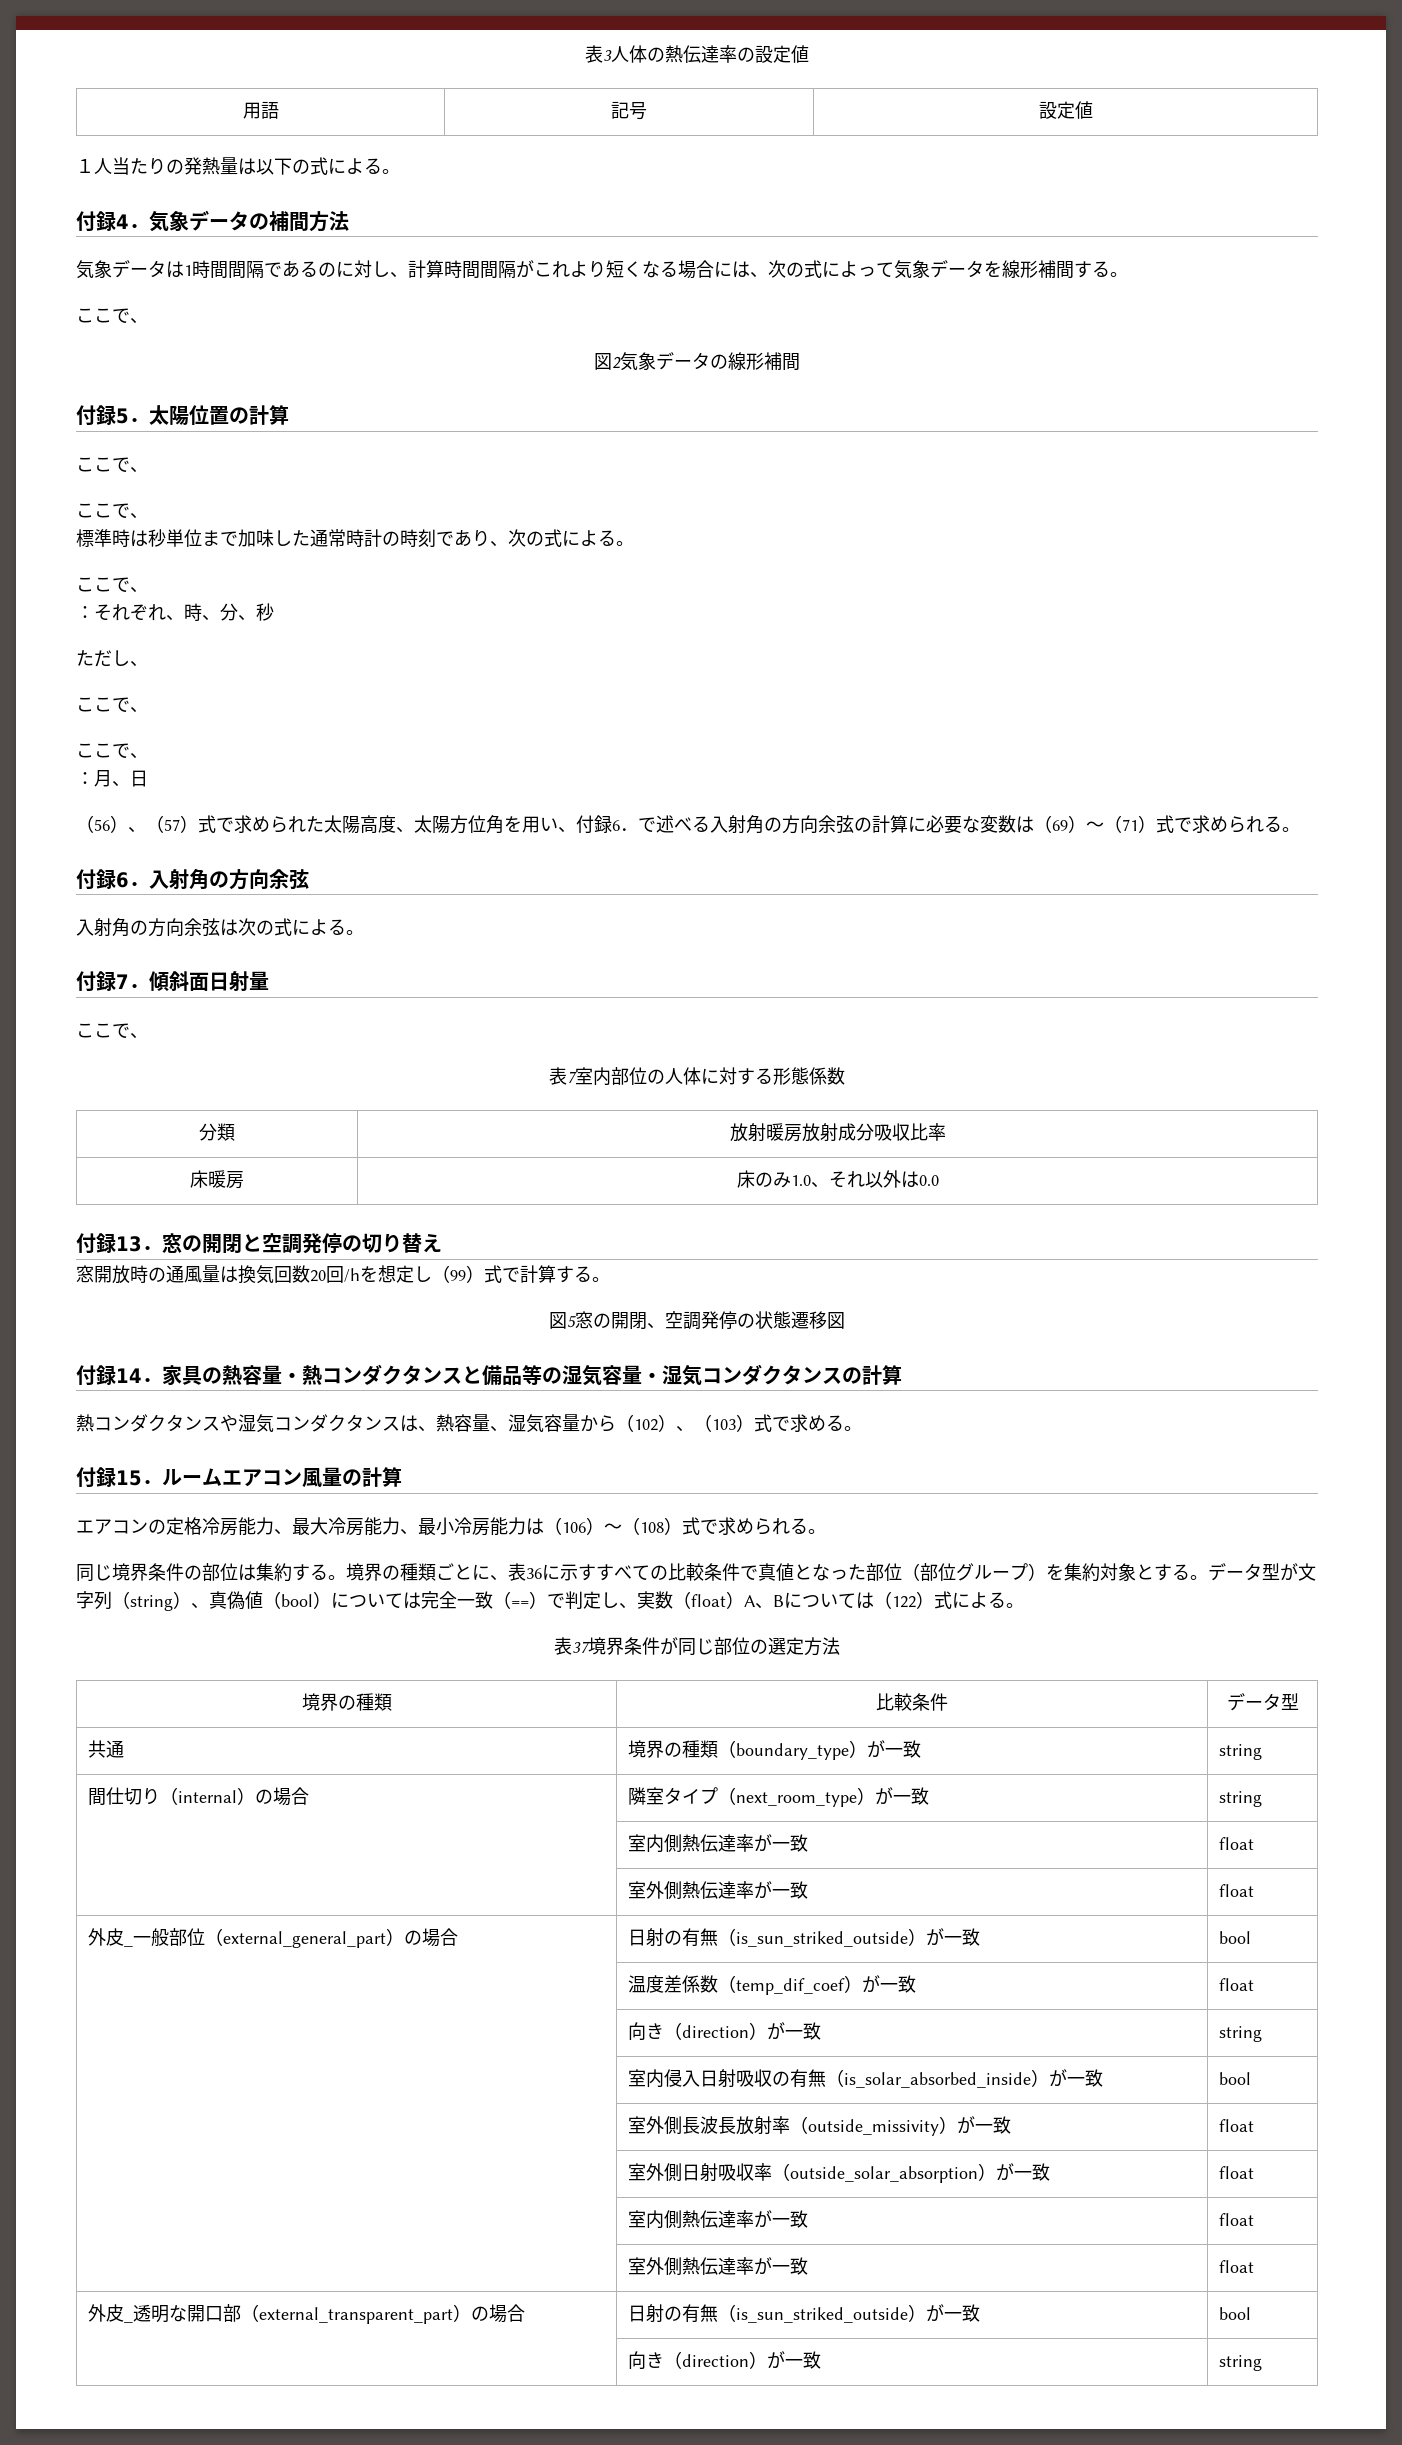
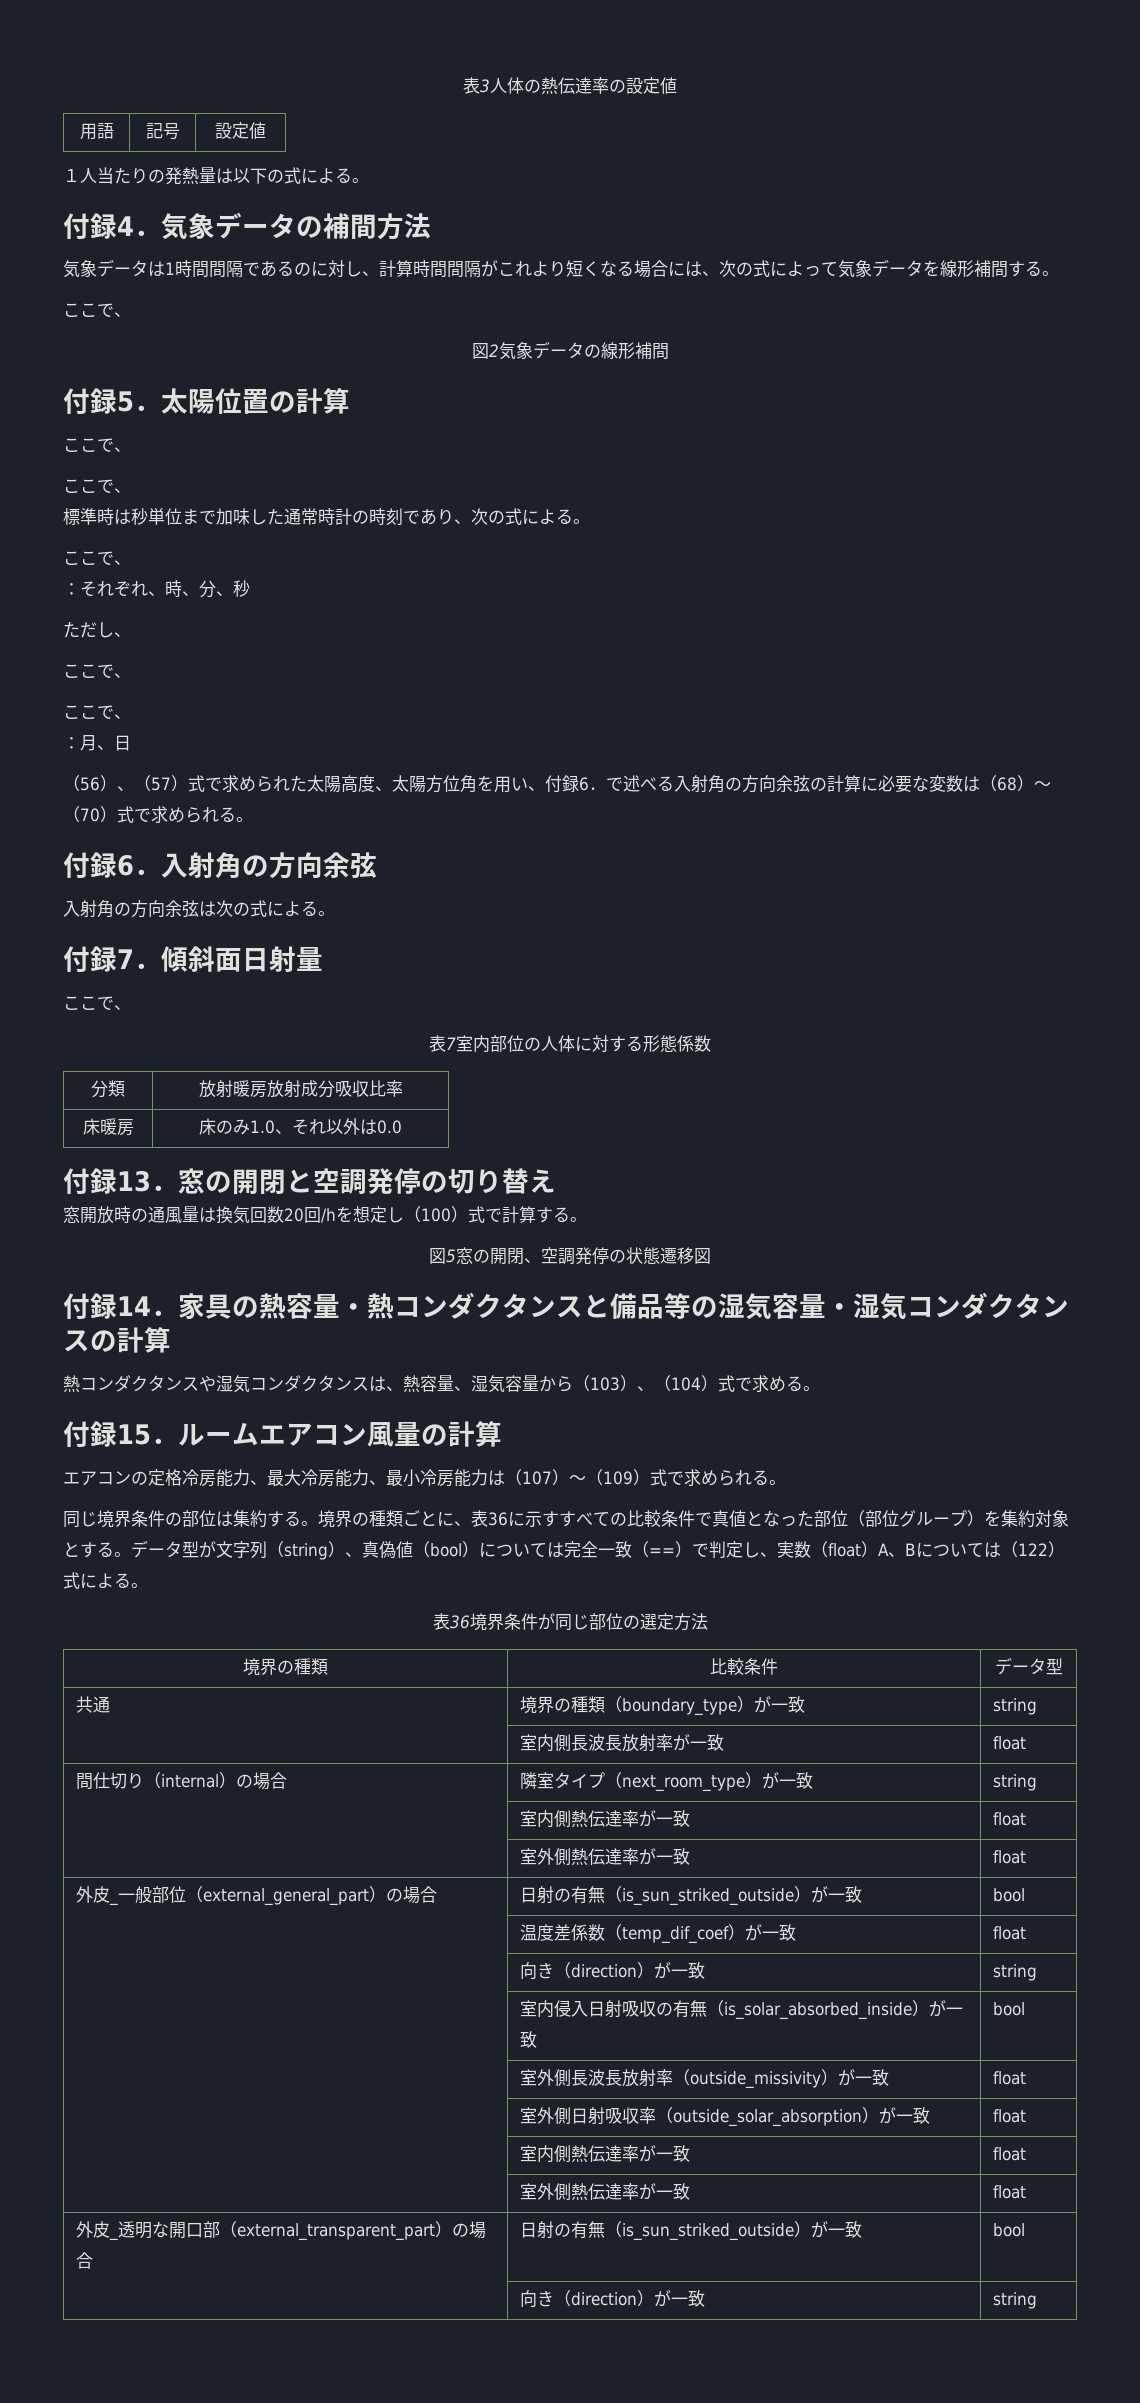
[1052,815,1138,833] 69）～（71 -> [997,775,1051,792] [63,806,100,823] 68）～（70
[450,1270,466,1281] 99 -> [421,1208,451,1222] 100
[634,1414,736,1432] 102）、（103 -> [590,1375,701,1392] 103）、（104
[562,1517,664,1535] 106）～（108 -> [522,1469,633,1486] 107）～（109
[572,1641,590,1653] 37 -> [449,1615,470,1629] 36
(1262, 1752) none -> [519,1734,724,1752] [992,1736,1026,1750] // | 室内側長波長放射率が一致 | float

